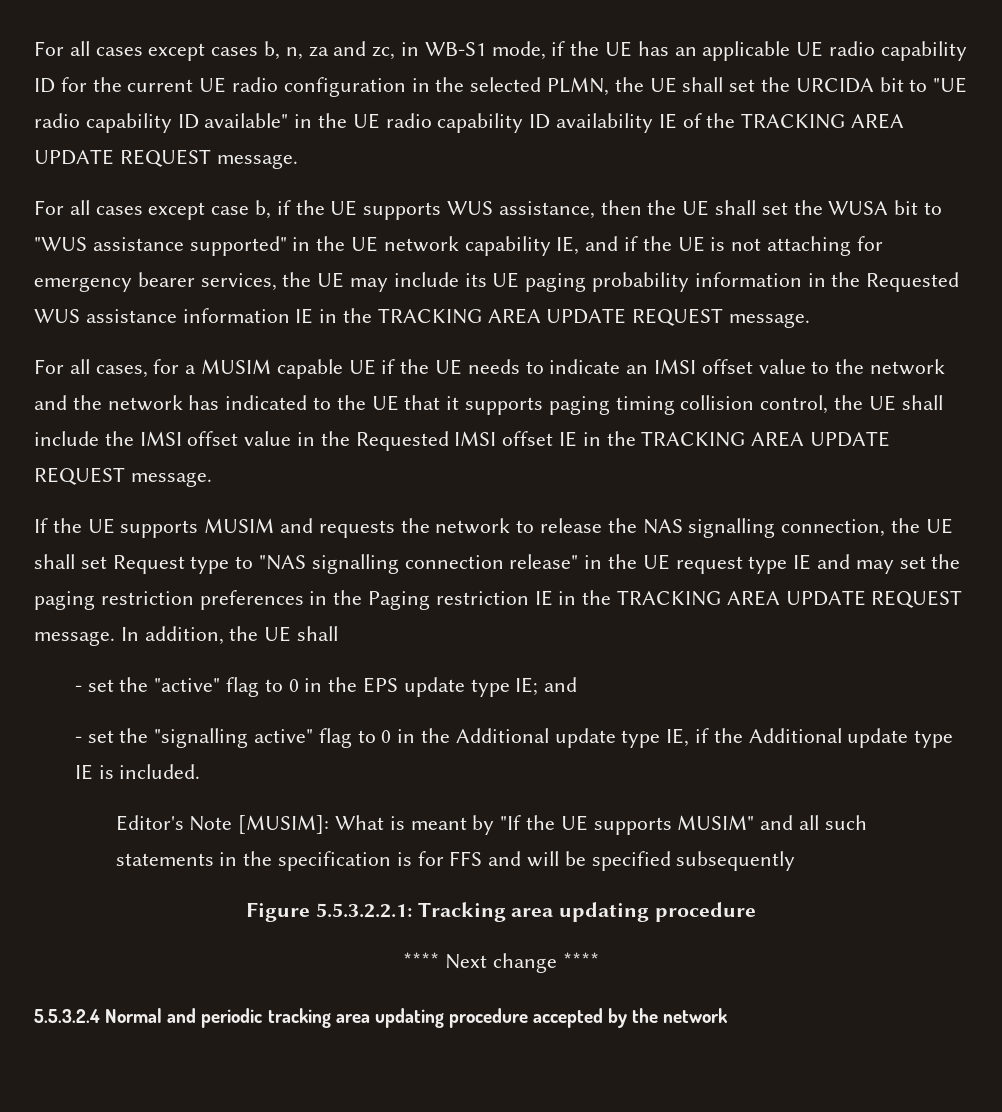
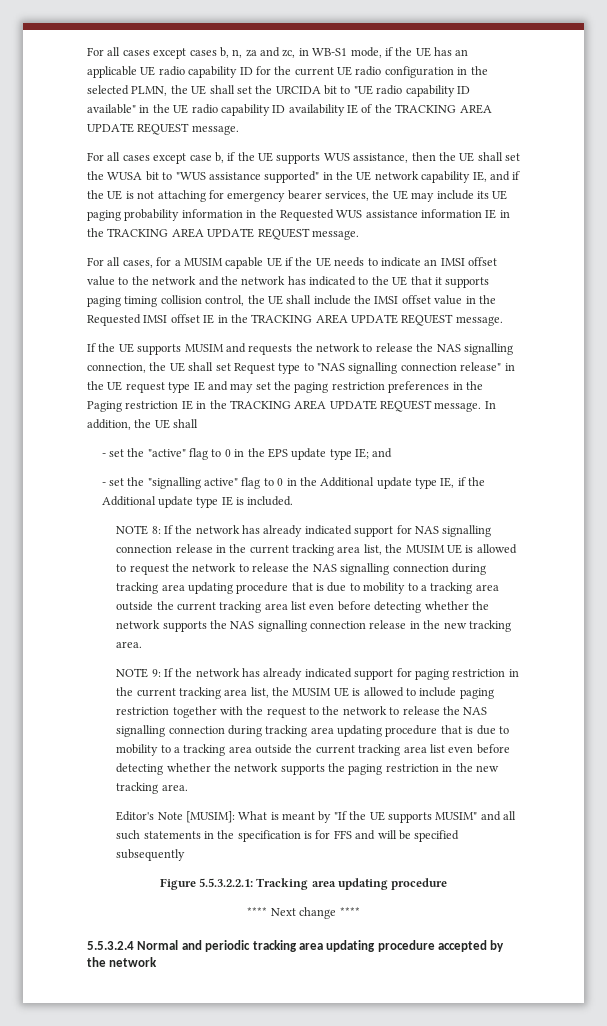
(201, 771) none -> [116,525,492,537] [116,544,517,556] [116,563,486,575] [116,582,499,594] [116,601,489,613] [116,620,511,632] [116,641,143,648] [116,668,519,680] [116,687,494,699] [116,706,488,718] [116,725,509,737] [116,744,510,756] [116,763,499,775] [116,782,188,794] // NOTE 8: If the network has already indicated support for NAS signalling connection release in the current tracking area list, the MUSIM UE is allowed to request the network to release the NAS signalling connection during tracking area updating procedure that is due to mobility to a tracking area outside the current tracking area list even before detecting whether the network supports the NAS signalling connection release in the new tracking area. // NOTE 9: If the network has already indicated support for paging restriction in the current tracking area list, the MUSIM UE is allowed to include paging restriction together with the request to the network to release the NAS signalling connection during tracking area updating procedure that is due to mobility to a tracking area outside the current tracking area list even before detecting whether the network supports the paging restriction in the new tracking area.

